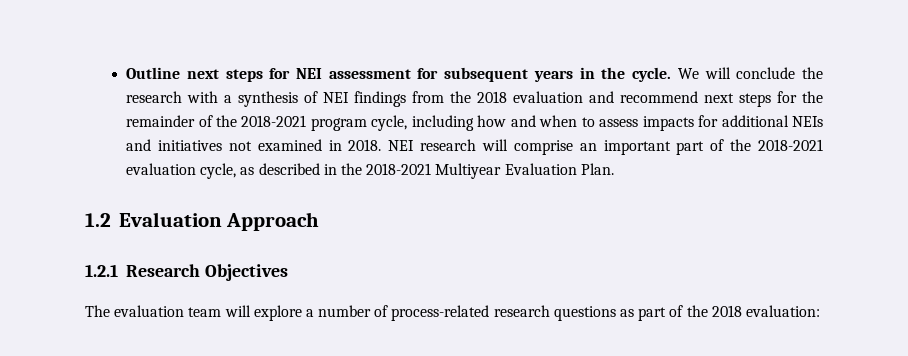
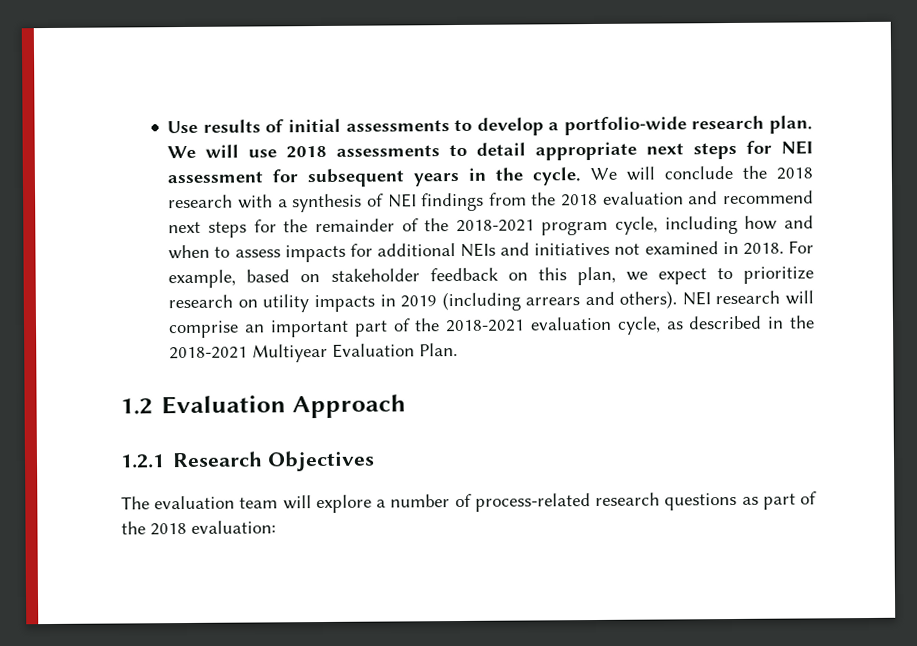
[126,67,181,79] Outline -> [167,115,813,136] [167,141,638,161] Use results of initial assessments to develop a portfolio-wide research plan. We will use 2018 assessments to detail appropriate
(823, 73) none -> [776,167,813,180] 2018
(382, 145) none -> [788,240,814,254] [168,266,814,289] [168,290,678,313] For example, based on stakeholder feedback on this plan, we expect to prioritize research on utility impacts in 2019 (including arrears and others).

